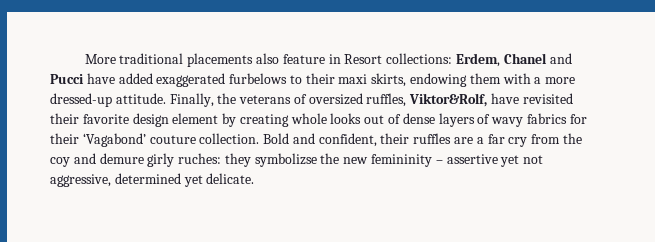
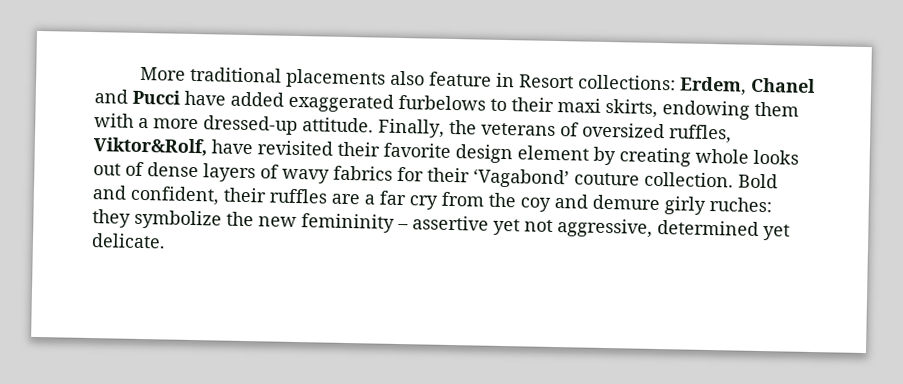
[254,153,317,167] symbolizse -> [134,209,222,230] symbolize

